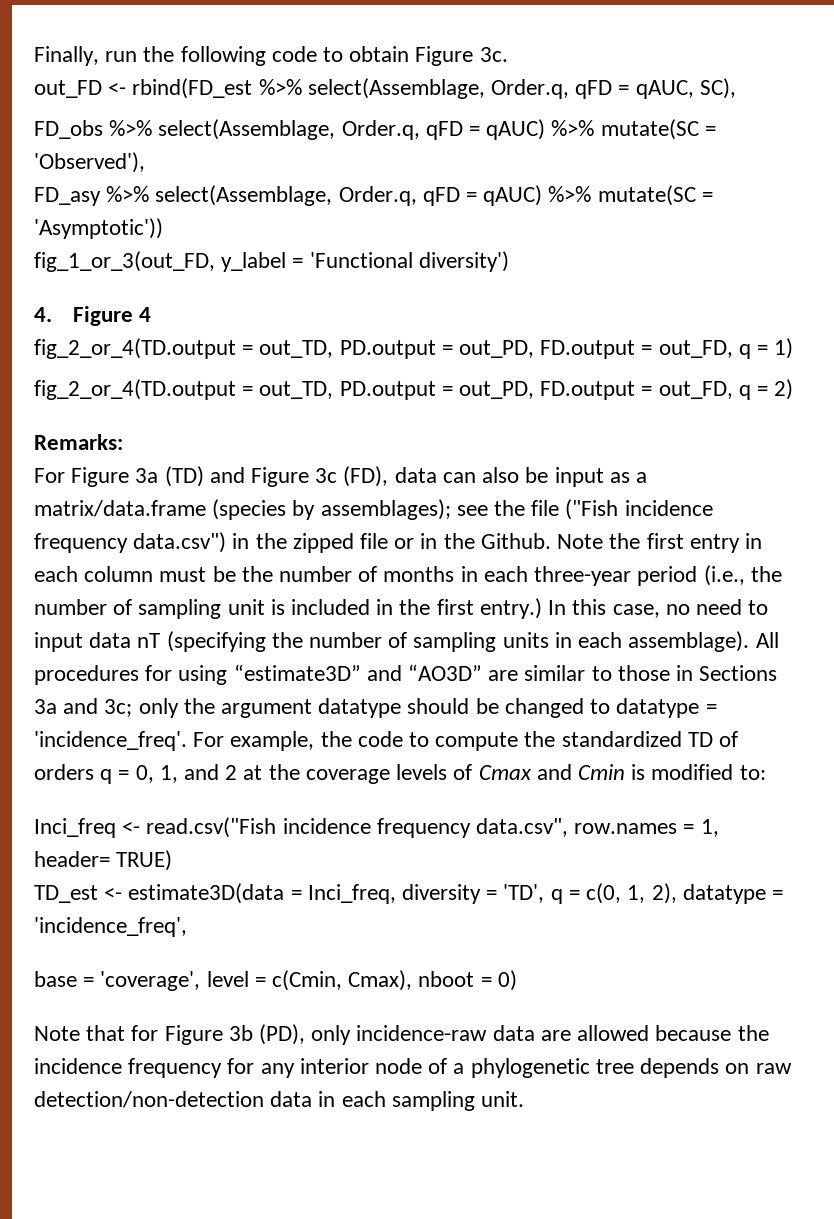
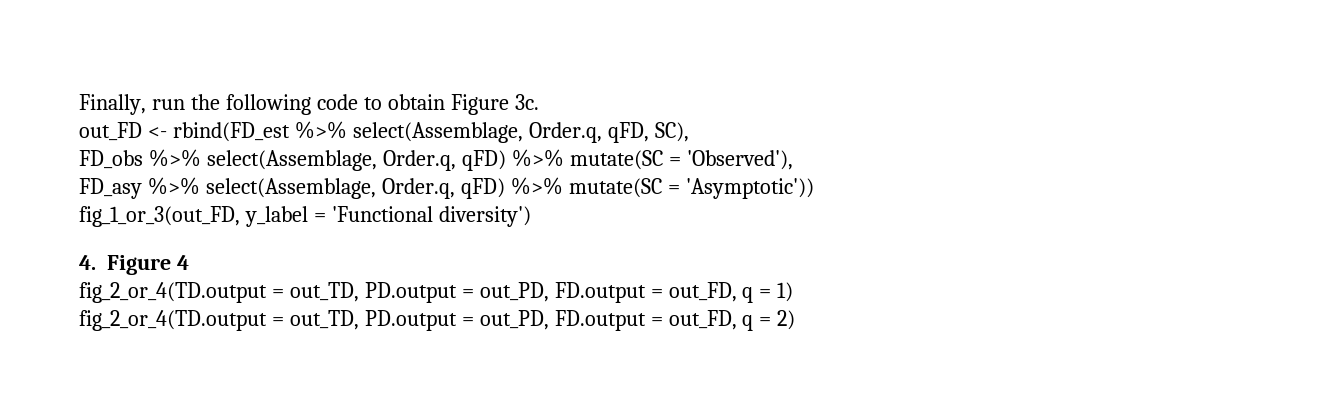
[575,80,694,99] qFD = qAUC, -> [607,122,649,143] qFD,
[425,119,546,140] qFD = qAUC) -> [461,150,506,171] qFD)
[422,185,543,206] qFD = qAUC) -> [460,178,505,199] qFD)
[34,434,123,450] [34,466,647,487] [34,499,713,520] [34,532,762,553] [34,565,782,586] [34,598,769,619] [34,631,779,652] [34,664,778,685] [34,698,717,718] [34,731,739,751] [34,764,766,784] [34,817,719,838] [34,850,173,871] [34,883,783,904] [34,917,187,937] [34,970,517,991] [34,1024,769,1045] [34,1058,792,1078] [34,1091,525,1111] // Remarks: // For Figure 3a (TD) and Figure 3c (FD), data can also be input as a matrix/data.frame (species by assemblages); see the file ("Fish incidence frequency data.csv") in the zipped file or in the Github. Note the first entry in each column must be the number of months in each three-year period (i.e., the number of sampling unit is included in the first entry.) In this case, no need to input data nT (specifying the number of sampling units in each assemblage). All procedures for using “estimate3D” and “AO3D” are similar to those in Sections 3a and 3c; only the argument datatype should be changed to datatype = 'incidence_freq'. For example, the code to compute the standardized TD of orders q = 0, 1, and 2 at the coverage levels of Cmax and Cmin is modified to: // Inci_freq <- read.csv("Fish incidence frequency data.csv", row.names = 1, header= TRUE) // TD_est <- estimate3D(data = Inci_freq, diversity = 'TD', q = c(0, 1, 2), datatype = 'incidence_freq', // base = 'coverage', level = c(Cmin, Cmax), nboot = 0) // Note that for Figure 3b (PD), only incidence-raw data are allowed because the incidence frequency for any interior node of a phylogenetic tree depends on raw detection/non-detection data in each sampling unit. -> (796, 320) none

